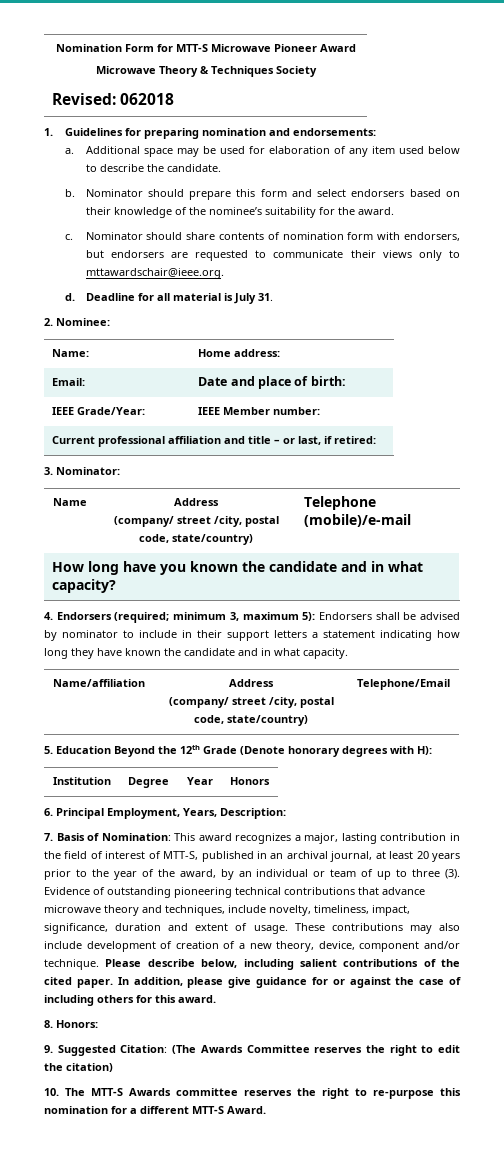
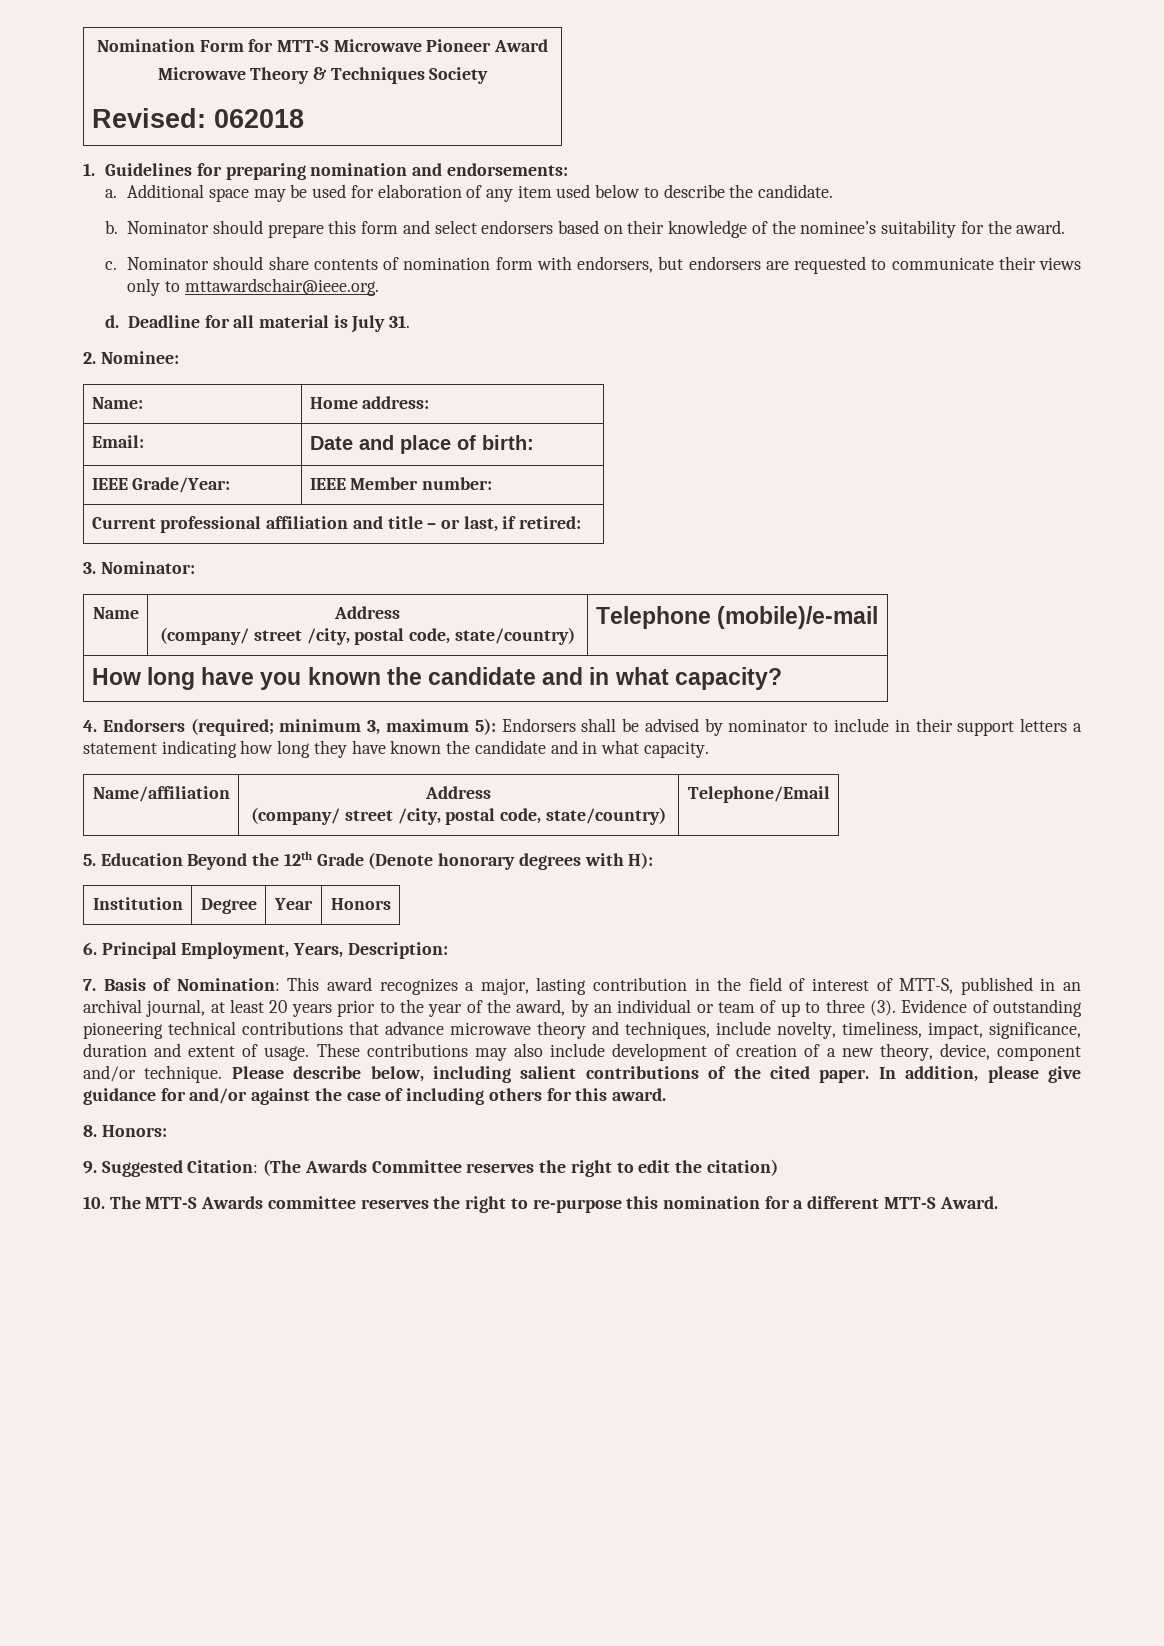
[332,979,345,985] or -> [189,1088,248,1104] and/or

